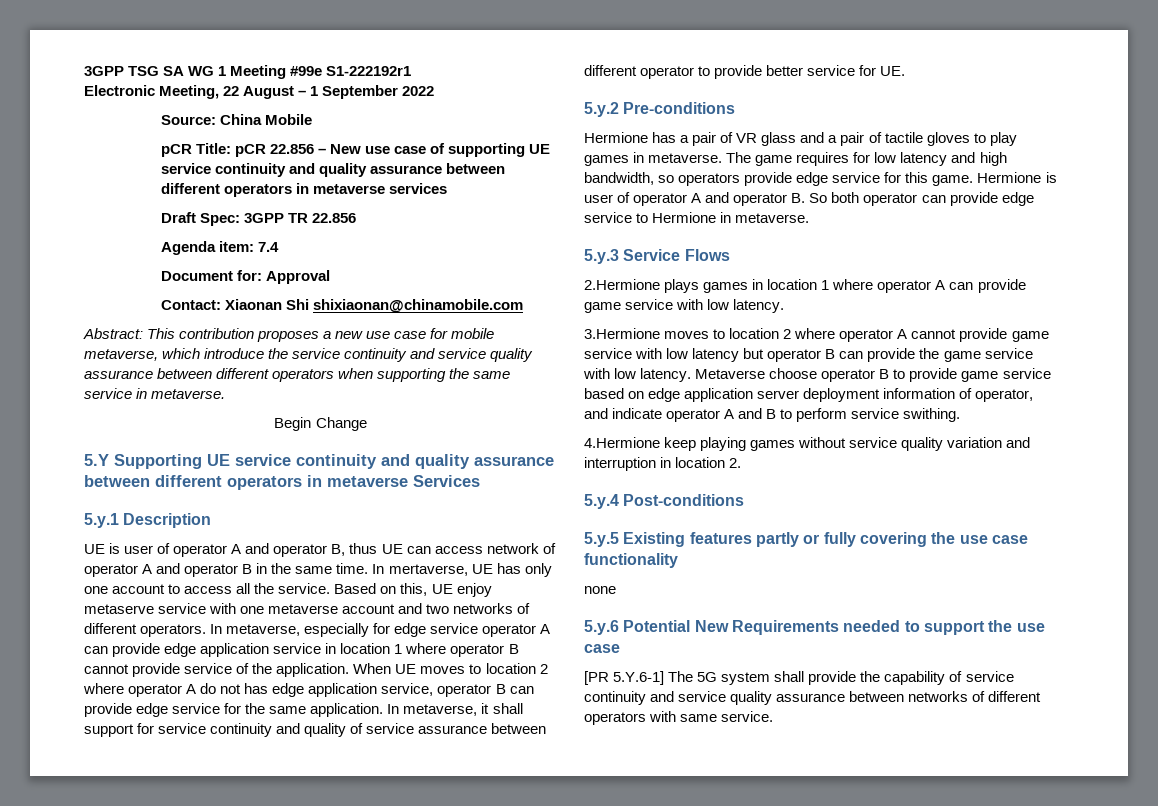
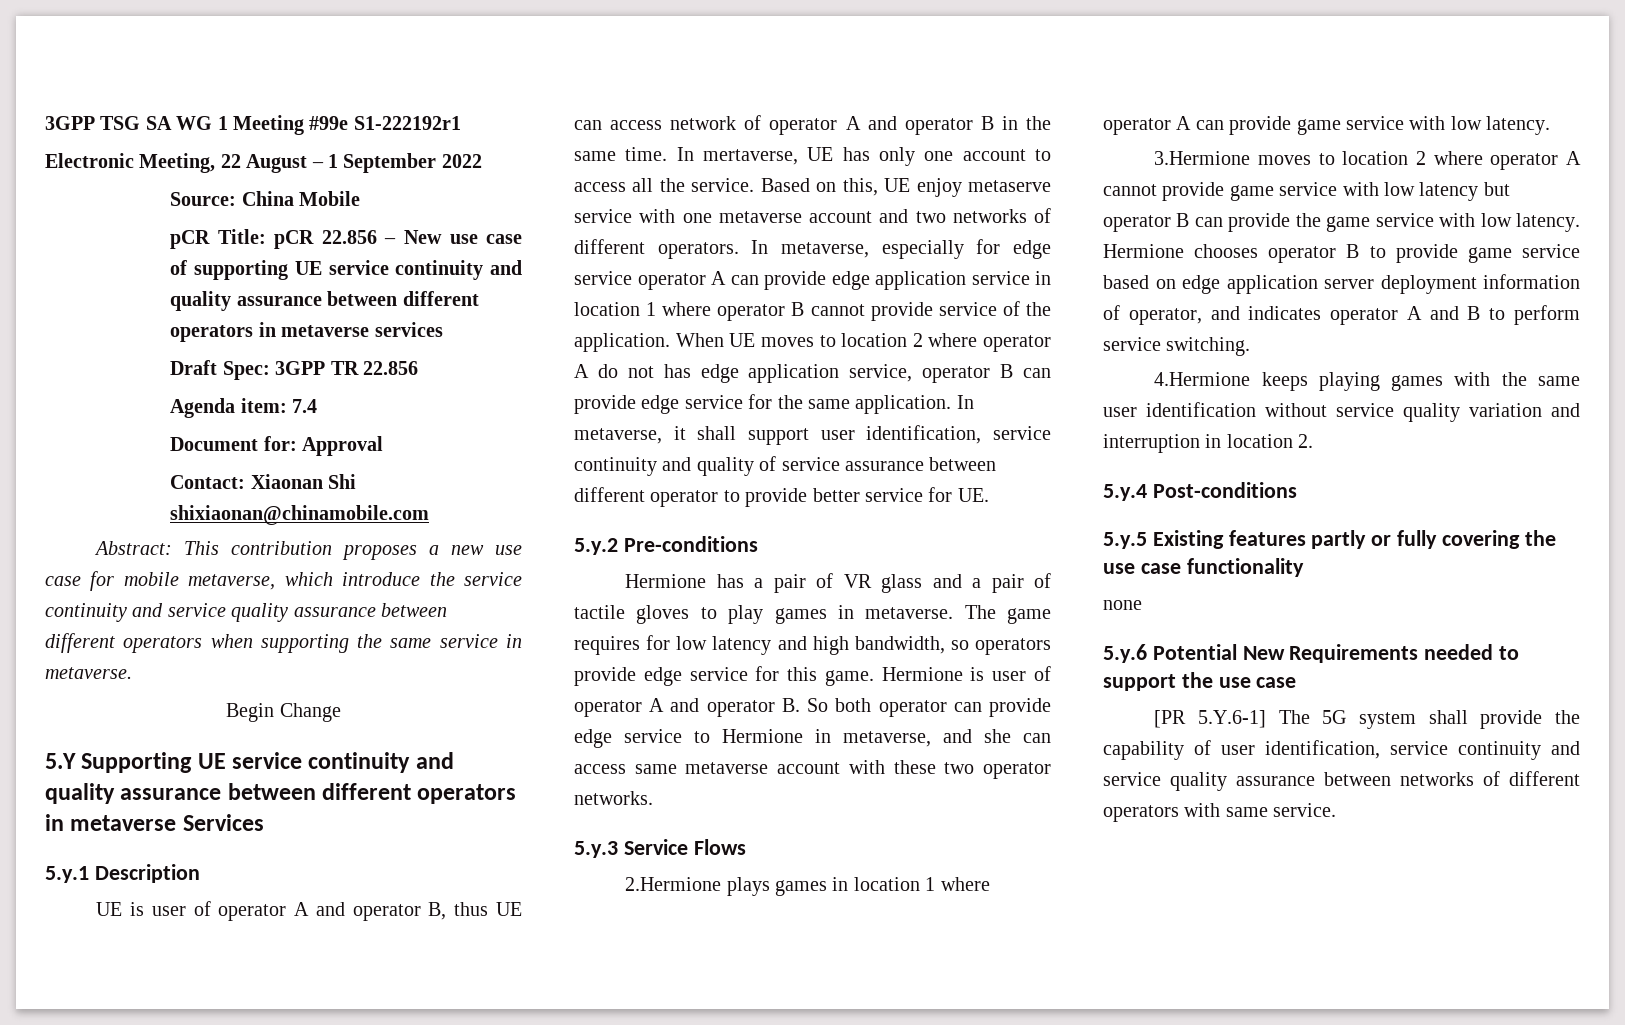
[137,723,155,734] for -> [820,425,982,444] user identification,
[735,213,810,223] metaverse. -> [843,729,1051,747] [574,760,1051,779] [574,791,653,805] metaverse, and she can access same metaverse account with these two operator networks.
[695,368,818,379] Metaverse choose -> [1103,244,1259,258] Hermione chooses
[612,408,663,419] indicate -> [1248,306,1322,320] indicates
[903,408,961,422] swithing. -> [1166,337,1251,356] switching.
[664,437,697,451] keep -> [1261,372,1308,391] keeps
(796, 445) none -> [1454,372,1580,386] [1103,402,1256,417] with the same user identification
(963, 676) none -> [1221,740,1380,759] user identification,

